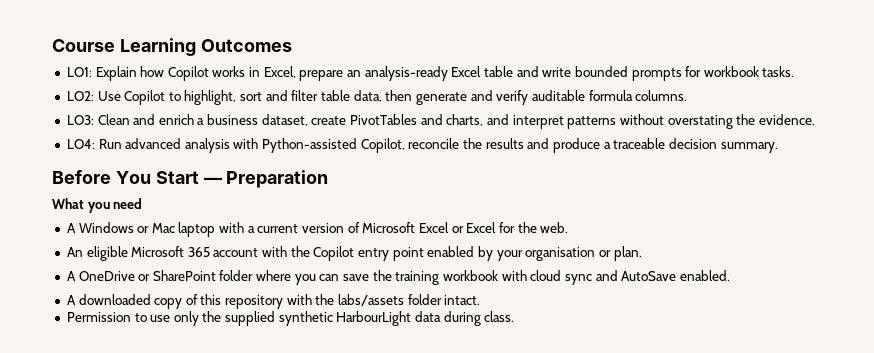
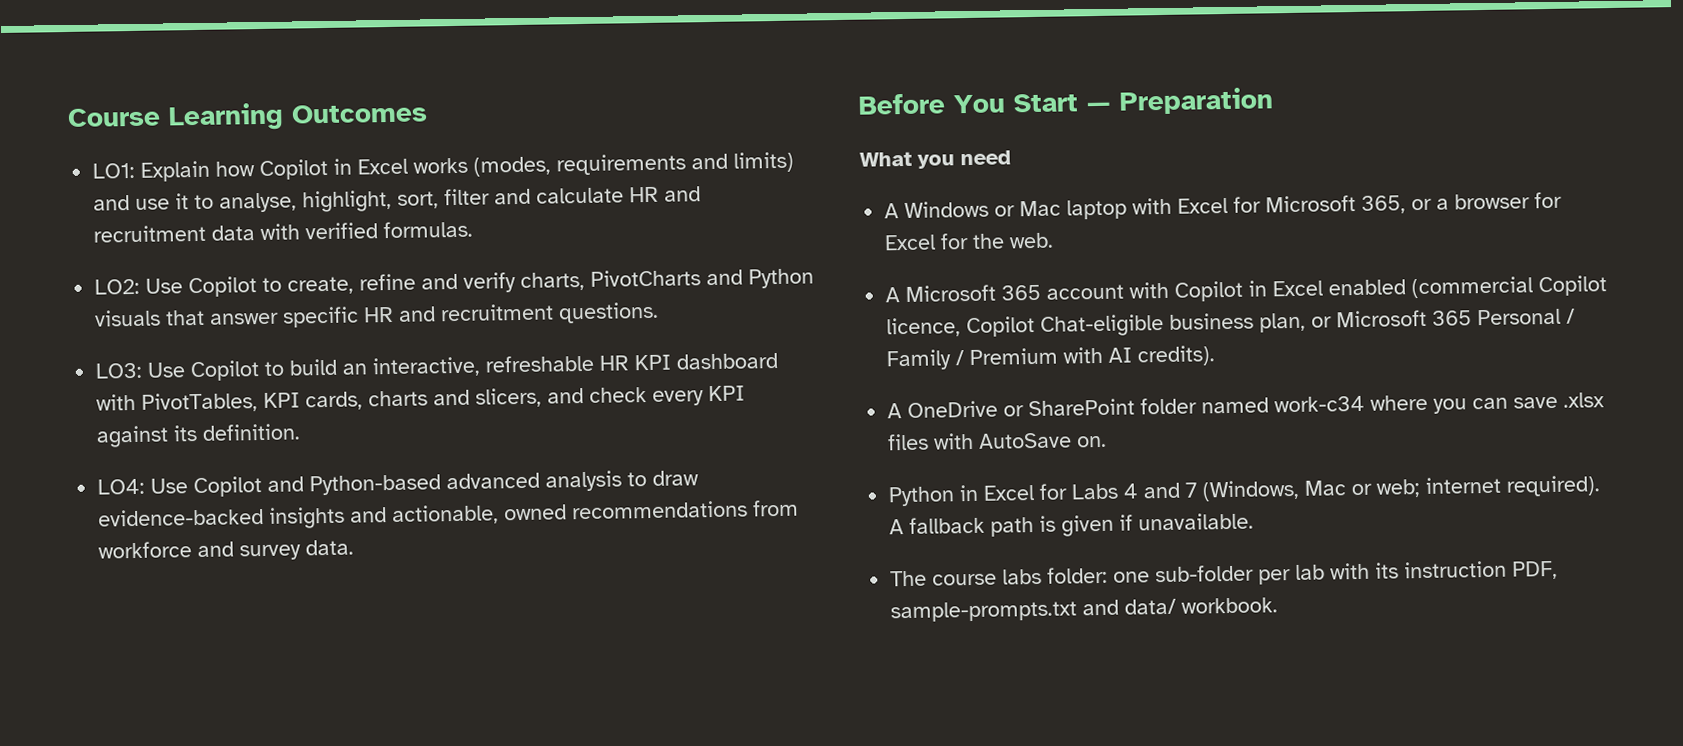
[212,66,795,81] [66,90,688,105] [66,114,815,129] [66,138,778,153] works in Excel, prepare an analysis-ready Excel table and write bounded prompts for workbook tasks. // LO2: Use Copilot to highlight, sort and filter table data, then generate and verify auditable formula columns. // LO3: Clean and enrich a business dataset, create PivotTables and charts, and interpret patterns without overstating the evidence. // LO4: Run advanced analysis with Python-assisted Copilot, reconcile the results and produce a traceable decision summary. -> [333,151,795,177] [93,186,702,213] [93,220,474,243] [94,268,815,298] [94,301,660,328] [95,352,779,382] [96,385,746,413] [96,423,301,448] [97,470,700,498] [98,499,800,529] [98,539,355,561] in Excel works (modes, requirements and limits) and use it to analyse, highlight, sort, filter and calculate HR and recruitment data with verified formulas. // LO2: Use Copilot to create, refine and verify charts, PivotCharts and Python visuals that answer specific HR and recruitment questions. // LO3: Use Copilot to build an interactive, refreshable HR KPI dashboard with PivotTables, KPI cards, charts and slicers, and check every KPI against its definition. // LO4: Use Copilot and Python-based advanced analysis to draw evidence-backed insights and actionable, owned recommendations from workforce and survey data.
[247,222,464,233] a current version of Microsoft Excel or -> [1177,191,1563,214] Excel for Microsoft 365, or a browser for
[66,246,128,261] An eligible -> [885,287,901,303] A
[290,246,642,261] the Copilot entry point enabled by your organisation or plan. -> [1174,275,1608,302] [886,308,1576,338] [886,345,1216,371] Copilot in Excel enabled (commercial Copilot licence, Copilot Chat-eligible business plan, or Microsoft 365 Personal / Family / Premium with AI credits).
(254, 275) none -> [1201,395,1366,414] named work-c34
[372,270,730,285] [66,294,481,309] [66,311,515,326] the training workbook with cloud sync and AutoSave enabled. // A downloaded copy of this repository with the labs/assets folder intact. // Permission to use only the supplied synthetic HarbourLight data during class. -> [1563,392,1606,408] [887,432,1108,451] [888,475,1601,507] [889,512,1255,537] [890,560,1559,587] [890,597,1279,623] .xlsx files with AutoSave on. // Python in Excel for Labs 4 and 7 (Windows, Mac or web; internet required). A fallback path is given if unavailable. // The course labs folder: one sub-folder per lab with its instruction PDF, sample-prompts.txt and data/ workbook.

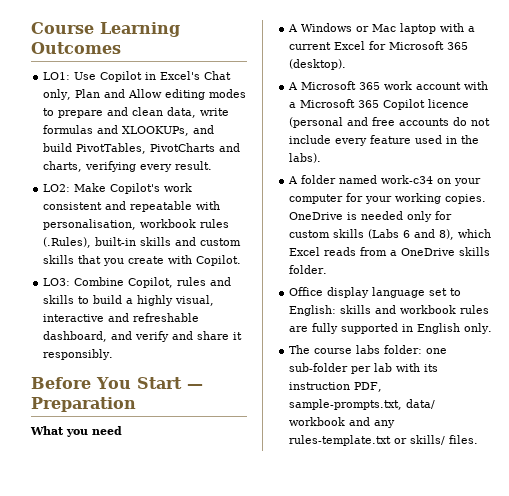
[140,151,795,182] [93,186,702,213] [93,220,474,243] [94,268,815,298] [94,301,660,328] [95,352,779,382] [96,385,746,413] [96,423,301,448] [97,470,700,498] [98,499,800,529] [98,539,355,561] Explain how Copilot in Excel works (modes, requirements and limits) and use it to analyse, highlight, sort, filter and calculate HR and recruitment data with verified formulas. // LO2: Use Copilot to create, refine and verify charts, PivotCharts and Python visuals that answer specific HR and recruitment questions. // LO3: Use Copilot to build an interactive, refreshable HR KPI dashboard with PivotTables, KPI cards, charts and slicers, and check every KPI against its definition. // LO4: Use Copilot and Python-based advanced analysis to draw evidence-backed insights and actionable, owned recommendations from workforce and survey data. -> [74,71,232,82] [43,89,247,100] [43,107,230,118] [43,125,215,136] [43,143,241,154] [43,161,213,172] [43,183,193,194] [43,201,221,212] [43,219,230,230] [43,237,242,248] [43,255,242,266] [43,277,232,288] [43,295,215,306] [43,313,200,322] [43,331,243,342] [43,349,114,360] Use Copilot in Excel's Chat only, Plan and Allow editing modes to prepare and clean data, write formulas and XLOOKUPs, and build PivotTables, PivotCharts and charts, verifying every result. // LO2: Make Copilot's work consistent and repeatable with personalisation, workbook rules (.Rules), built-in skills and custom skills that you create with Copilot. // LO3: Combine Copilot, rules and skills to build a highly visual, interactive and refreshable dashboard, and verify and share it responsibly.
(1173, 206) none -> [468,26,476,32] [289,42,332,50] a current
[1361,191,1563,214] [884,232,1055,251] 365, or a browser for Excel for the web. -> [447,42,469,50] [289,59,347,70] 365 (desktop).
(1042, 292) none -> [384,81,413,90] work
[1174,275,1608,302] [886,308,1576,338] [886,345,1216,371] [887,392,1606,419] [887,432,1108,451] [888,475,1601,507] [889,512,1255,537] Copilot in Excel enabled (commercial Copilot licence, Copilot Chat-eligible business plan, or Microsoft 365 Personal / Family / Premium with AI credits). // A OneDrive or SharePoint folder named work-c34 where you can save .xlsx files with AutoSave on. // Python in Excel for Labs 4 and 7 (Windows, Mac or web; internet required). A fallback path is given if unavailable. -> [289,99,470,110] [289,117,491,128] [289,135,480,146] [289,153,322,163] [288,175,482,186] [289,193,487,204] [289,211,453,222] [289,229,492,240] [289,247,491,256] [289,265,328,274] [289,287,462,298] [289,305,490,316] [289,323,493,334] a Microsoft 365 Copilot licence (personal and free accounts do not include every feature used in the labs). // A folder named work-c34 on your computer for your working copies. OneDrive is needed only for custom skills (Labs 6 and 8), which Excel reads from a OneDrive skills folder. // Office display language set to English: skills and workbook rules are fully supported in English only.
[890,597,1279,623] sample-prompts.txt and data/ workbook. -> [289,399,436,410] [289,417,396,428] [289,435,479,446] sample-prompts.txt, data/ workbook and any rules-template.txt or skills/ files.

